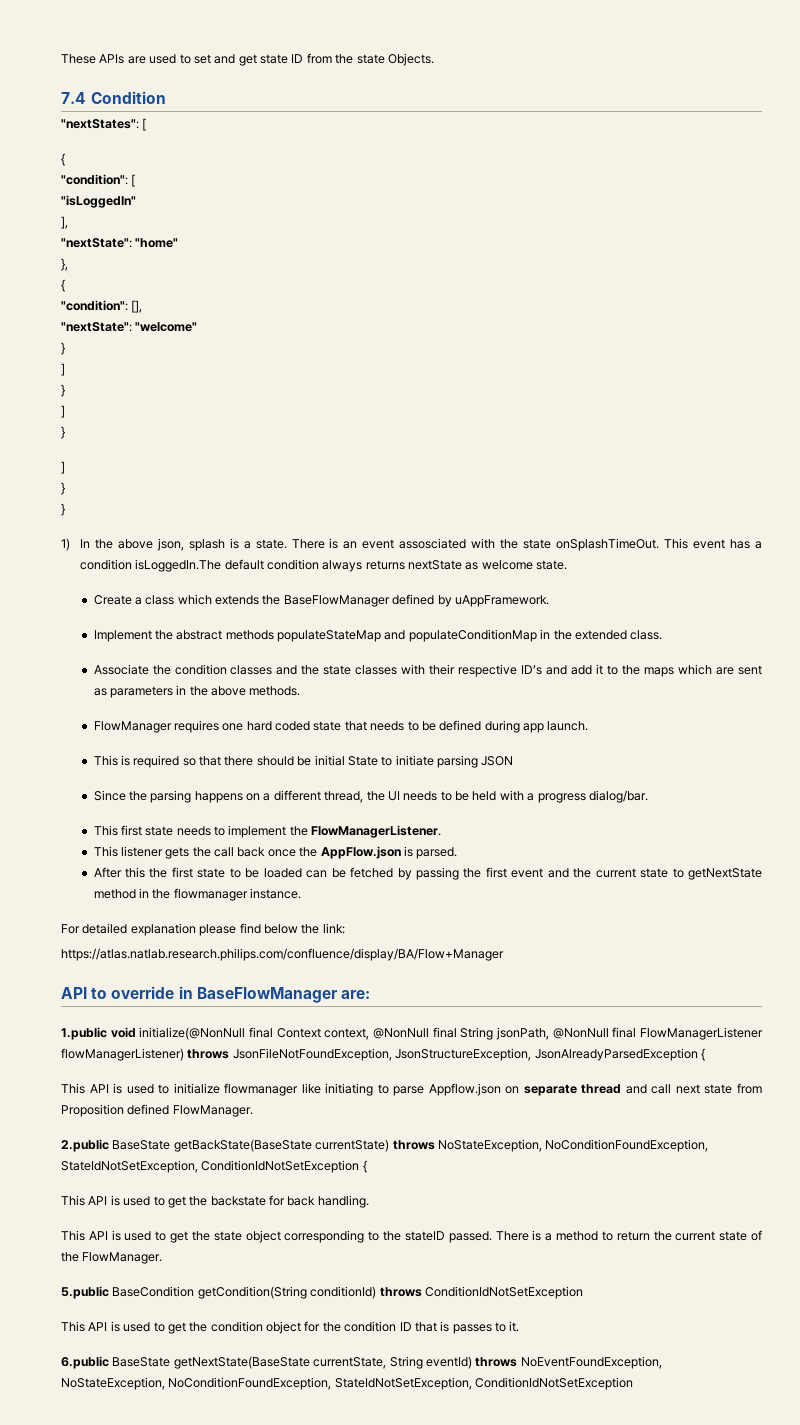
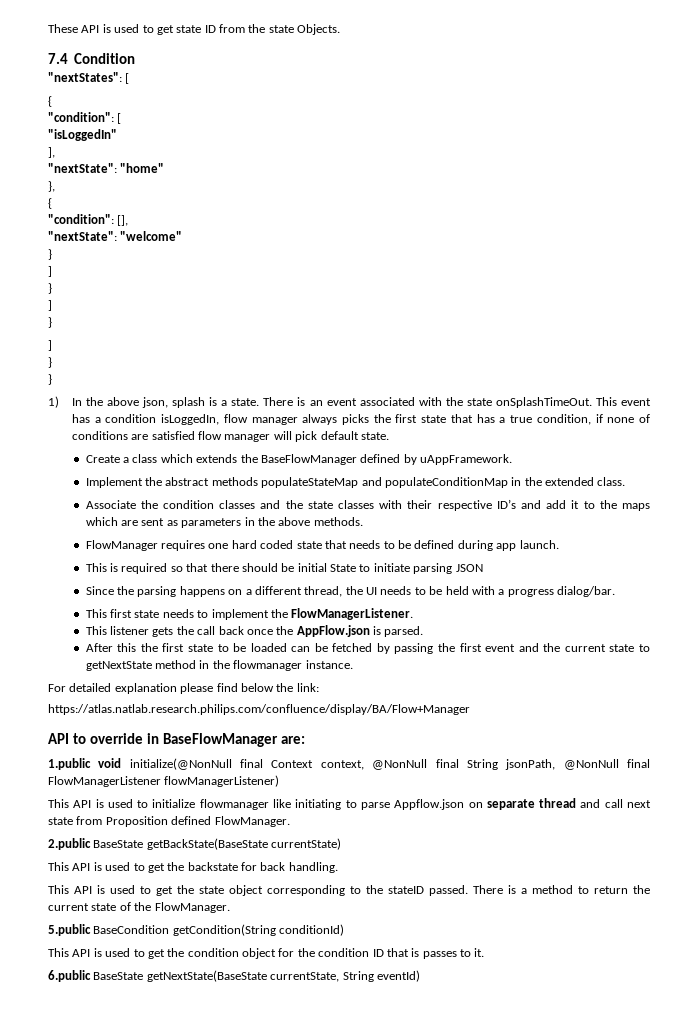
[99,54,236,64] APIs are used to set and -> [81,24,154,33] API is used to
[399,538,467,549] assosciated -> [359,397,415,406] associated
[135,559,533,572] isLoggedIn.The default condition always returns nextState as welcome -> [161,414,650,425] [71,431,359,442] isLoggedIn, flow manager always picks the first state that has a true condition, if none of conditions are satisfied flow manager will pick default
[187,1048,705,1061] throws JsonFileNotFoundException, JsonStructureException, JsonAlreadyParsedException { -> (280, 781) none
[392,1139,709,1152] [61,1160,367,1173] throws NoStateException, NoConditionFoundException, StateIdNotSetException, ConditionIdNotSetException { -> (342, 844) none
[379,1286,583,1299] throws ConditionIdNotSetException -> (345, 930) none
[475,1356,662,1369] [61,1377,634,1390] throws NoEventFoundException, NoStateException, NoConditionFoundException, StateIdNotSetException, ConditionIdNotSetException -> (420, 976) none

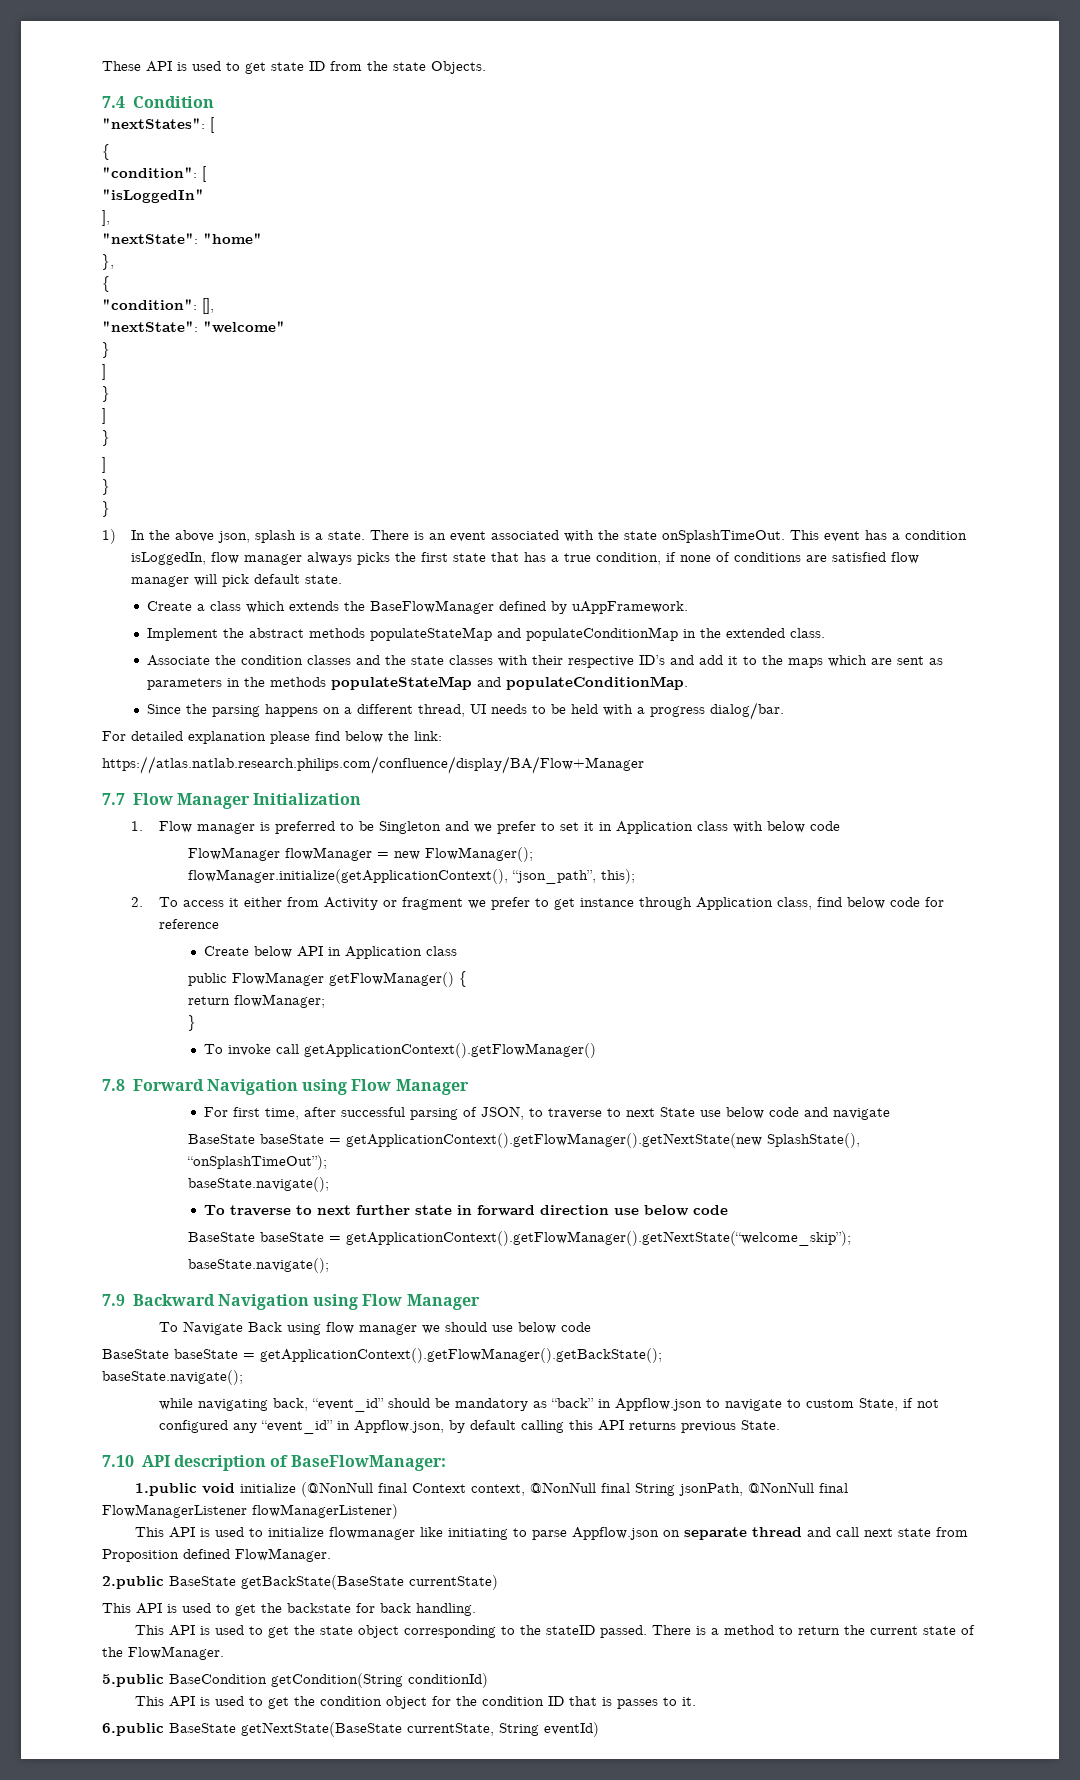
[278,517,363,526] [85,540,559,551] [85,563,483,574] above methods. // FlowManager requires one hard coded state that needs to be defined during app launch. // This is required so that there should be initial State to initiate parsing JSON -> [270,676,689,690] methods populateStateMap and populateConditionMap.
[345,586,363,595] the -> (466, 710) none
[85,608,414,620] [85,625,424,637] [85,643,650,654] [85,660,353,671] // This first state needs to implement the FlowManagerListener. // This listener gets the call back once the AppFlow.json is parsed. // After this the first state to be loaded can be fetched by passing the first event and the current state to getNextState method in the flowmanager instance. -> (785, 711) none
[48,733,305,747] API to override in BaseFlowManager are: -> [102,793,362,809] [130,821,841,834] [187,847,533,862] [187,869,635,884] [130,897,945,910] [159,919,220,929] [204,946,458,959] [187,971,467,987] [187,994,325,1008] [187,1015,196,1031] [204,1043,597,1058] [102,1079,469,1095] [204,1106,891,1120] [187,1133,860,1148] [186,1155,327,1170] [187,1177,329,1192] [204,1205,729,1216] [187,1231,851,1246] [187,1258,329,1273] [102,1294,480,1310] [159,1321,592,1335] [102,1348,662,1363] [102,1370,243,1385] [159,1398,940,1412] [159,1420,781,1434] [102,1455,447,1471] 7.7 Flow Manager Initialization // 1. Flow manager is preferred to be Singleton and we prefer to set it in Application class with below code // FlowManager flowManager = new FlowManager(); // flowManager.initialize(getApplicationContext(), “json_path”, this); // 2. To access it either from Activity or fragment we prefer to get instance through Application class, find below code for reference // Create below API in Application class // public FlowManager getFlowManager() { // return flowManager; // } // To invoke call getApplicationContext().getFlowManager() // 7.8 Forward Navigation using Flow Manager // For first time, after successful parsing of JSON, to traverse to next State use below code and navigate // BaseState baseState = getApplicationContext().getFlowManager().getNextState(new SplashState(), “onSplashTimeOut”); // baseState.navigate(); // To traverse to next further state in forward direction use below code // BaseState baseState = getApplicationContext().getFlowManager().getNextState(“welcome_skip”); // baseState.navigate(); // 7.9 Backward Navigation using Flow Manager // To Navigate Back using flow manager we should use below code // BaseState baseState = getApplicationContext().getFlowManager().getBackState(); // baseState.navigate(); // while navigating back, “event_id” should be mandatory as “back” in Appflow.json to navigate to custom State, if not configured any “event_id” in Appflow.json, by default calling this API returns previous State. // 7.10 API description of BaseFlowManager:
[129,758,232,770] initialize(@NonNull -> [240,1482,374,1497] initialize (@NonNull

